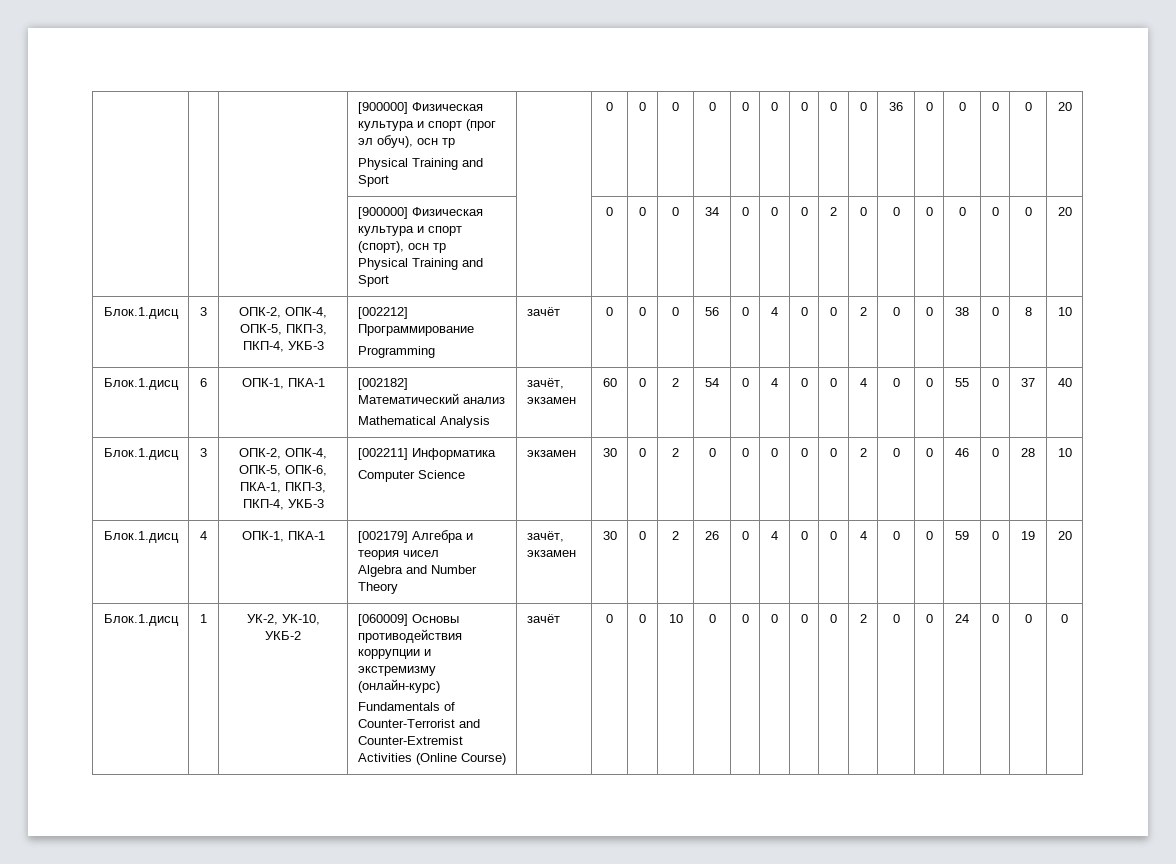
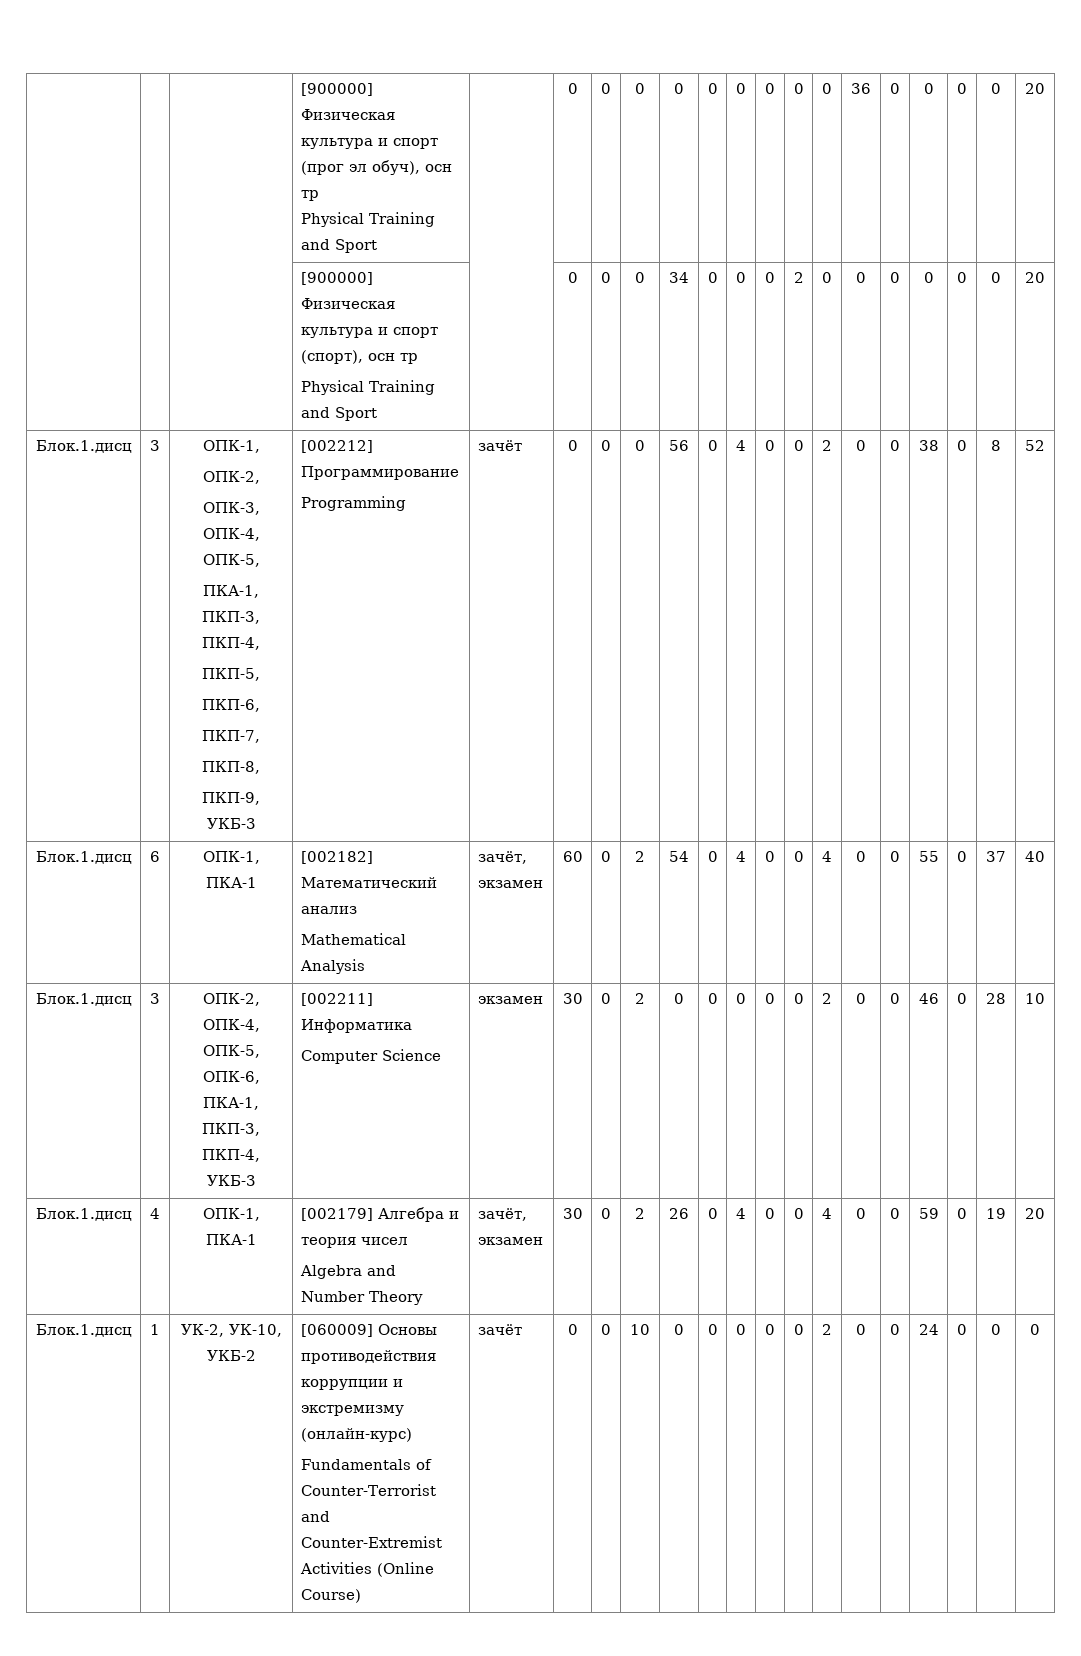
[239,307,327,318] [239,324,327,335] [242,341,284,352] ОПК-2, ОПК-4, ОПК-5, ПКП-3, ПКП-4, -> [202,440,260,453] [202,471,260,484] [202,502,260,515] [202,528,260,541] [202,554,260,567] [202,585,259,598] [201,611,260,624] [201,637,260,650] [201,668,260,681] [201,699,260,712] [201,730,260,743] [201,761,260,774] [201,792,260,805] ОПК-1, // ОПК-2, // ОПК-3, ОПК-4, ОПК-5, // ПКА-1, ПКП-3, ПКП-4, // ПКП-5, // ПКП-6, // ПКП-7, // ПКП-8, // ПКП-9,
[1057,307,1072,316] 10 -> [1025,440,1045,451] 52

